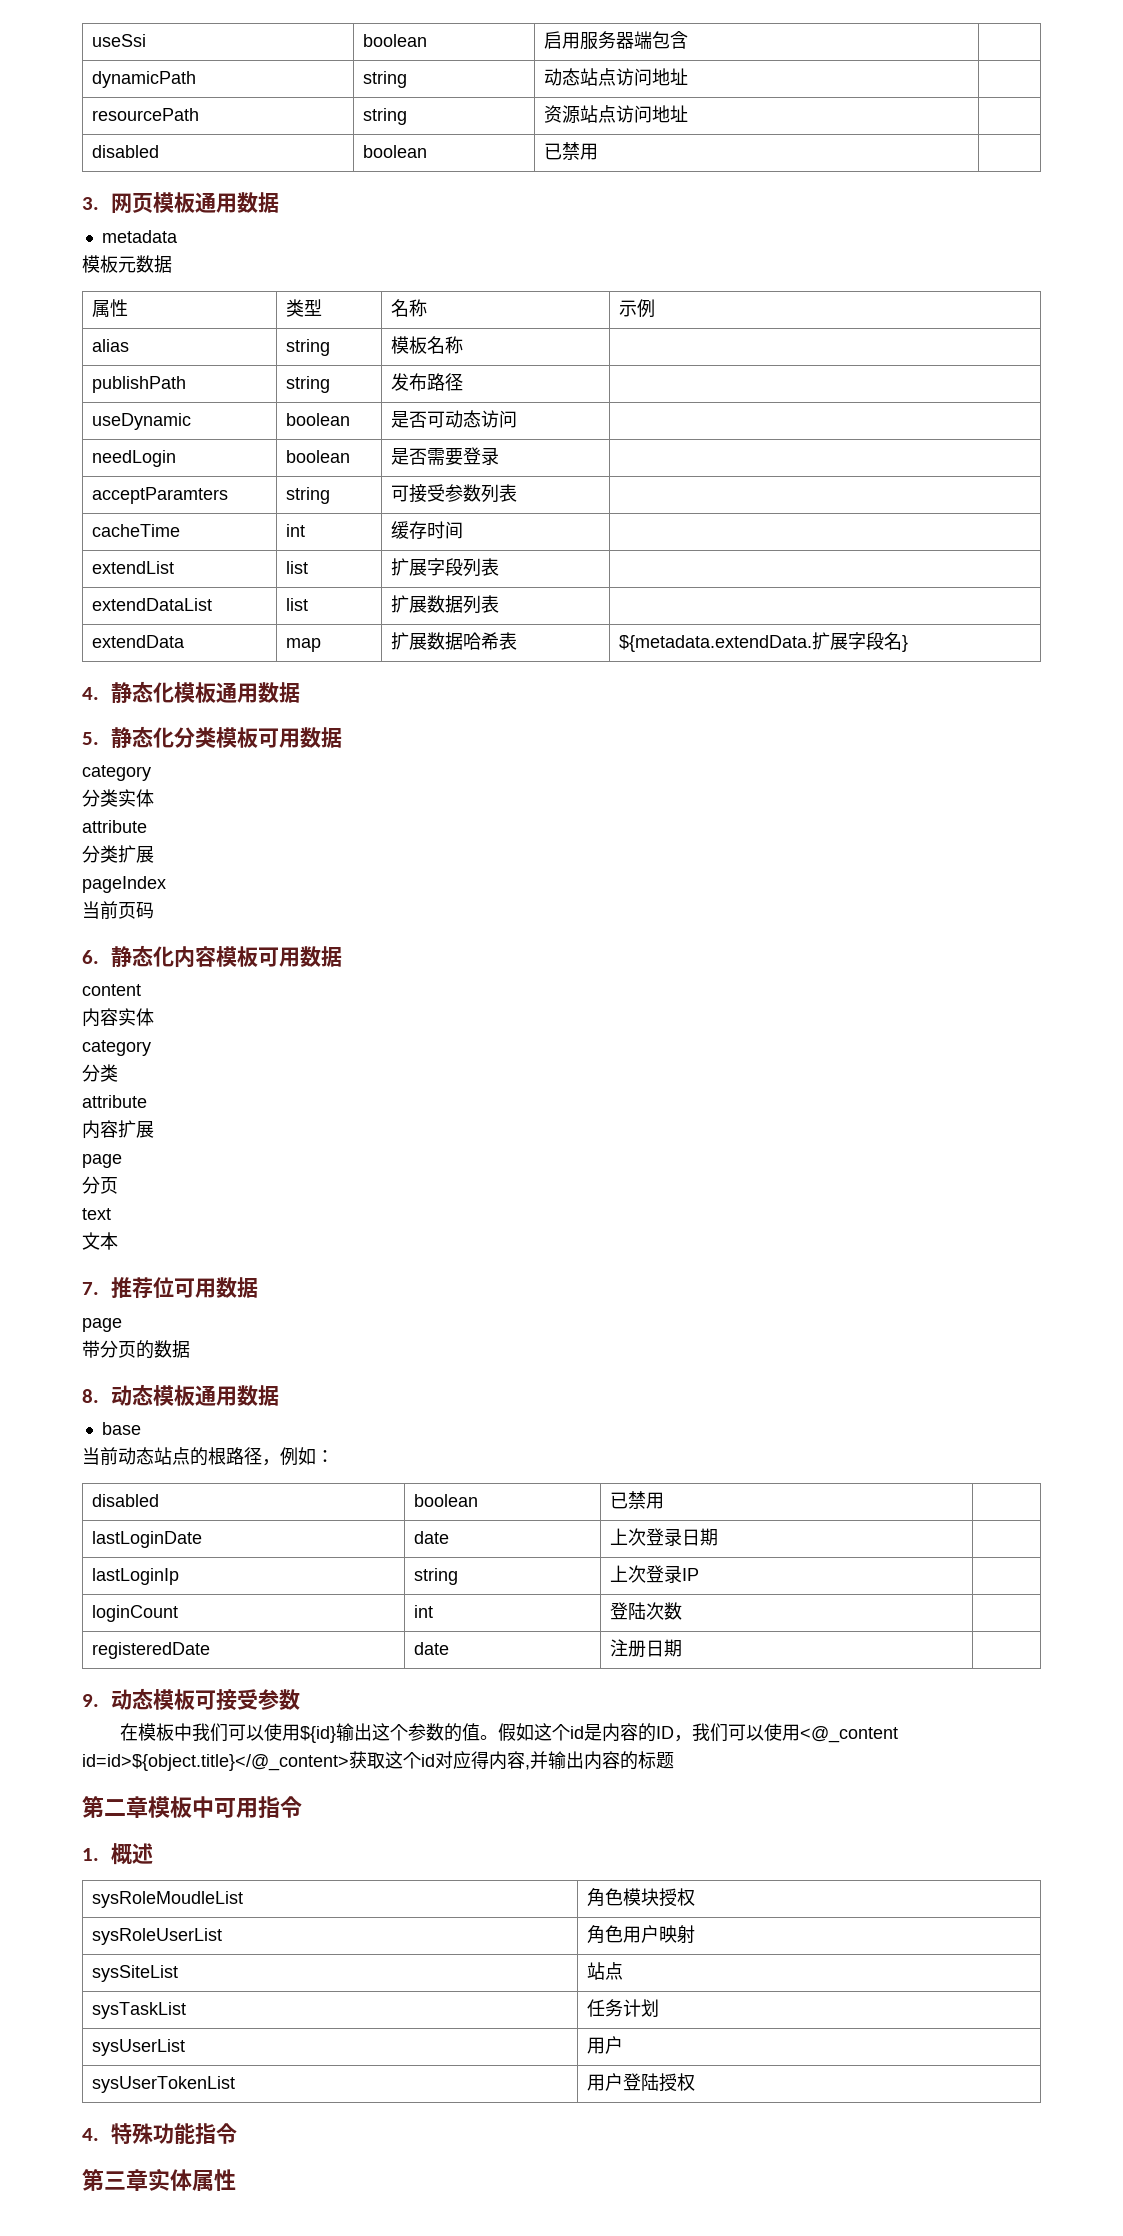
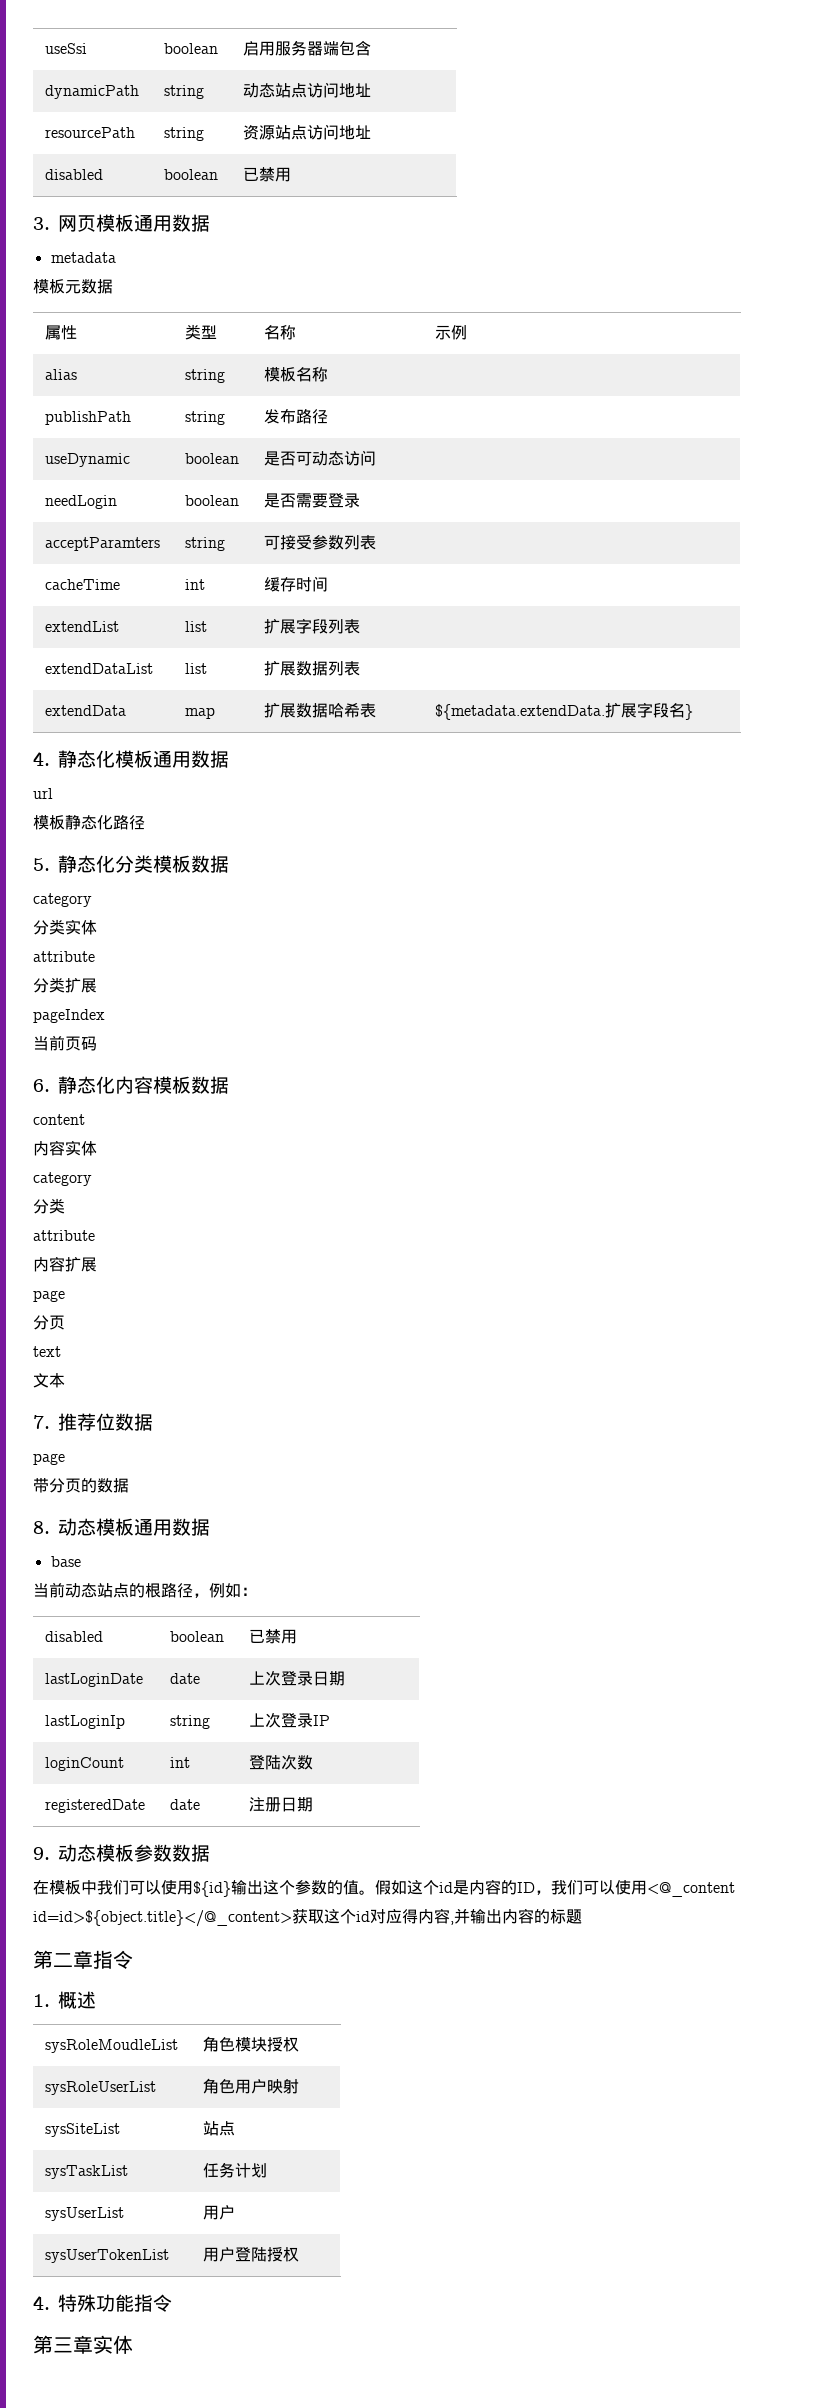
(301, 692) none -> [33,788,53,799] [33,814,145,830] // url // 模板静态化路径
[258,728,301,748] 可用 -> (191, 864) none
[258,947,301,967] 可用 -> (191, 1085) none
[174,1278,217,1298] 可用 -> (115, 1422) none
[195,1689,301,1711] 可接受参数 -> [134,1844,210,1862] 参数数据
[148,1796,258,1818] 模板中可用 -> (93, 1959) none
[192,2169,236,2191] 属性 -> (133, 2344) none

